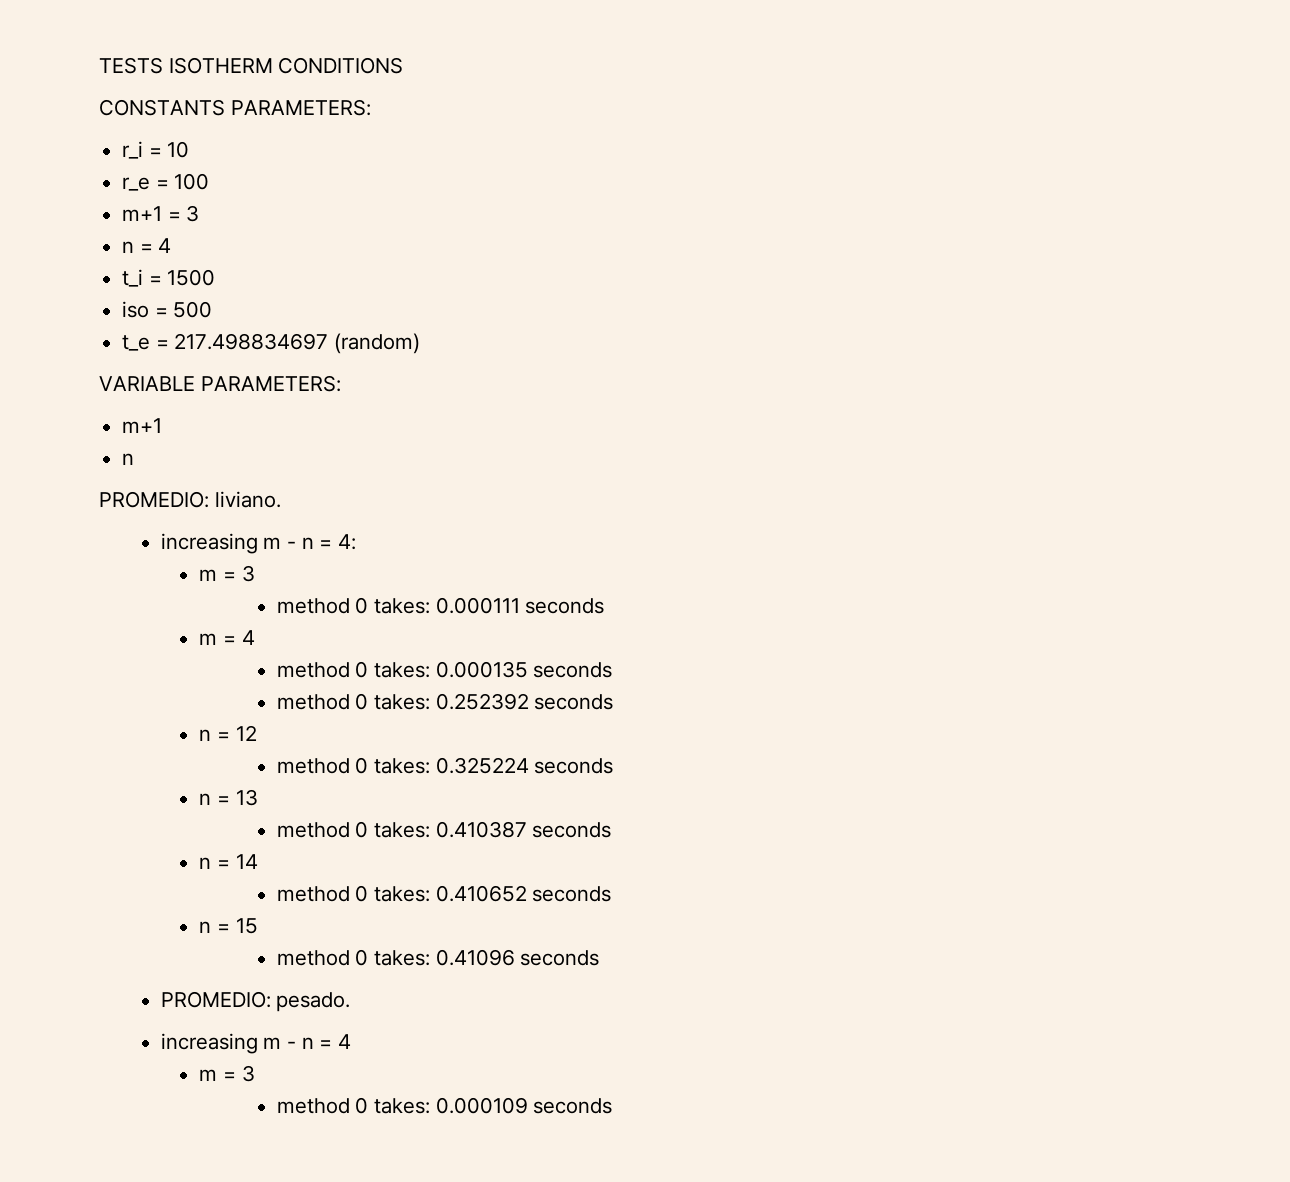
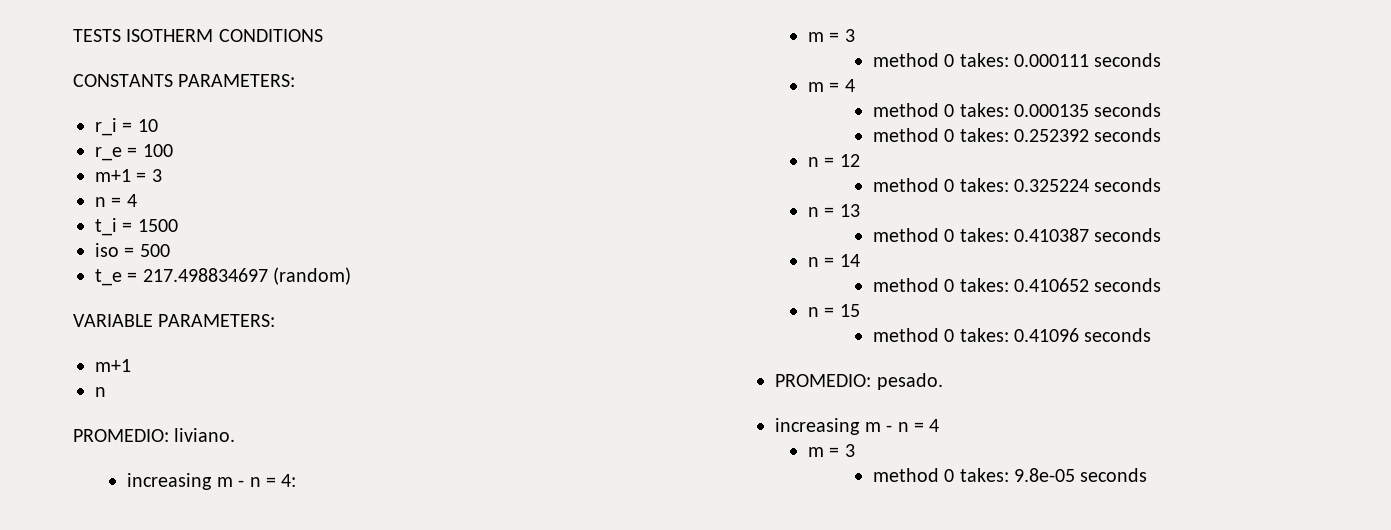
[435,1097,528,1114] 0.000109 -> [1013,468,1075,482] 9.8e-05

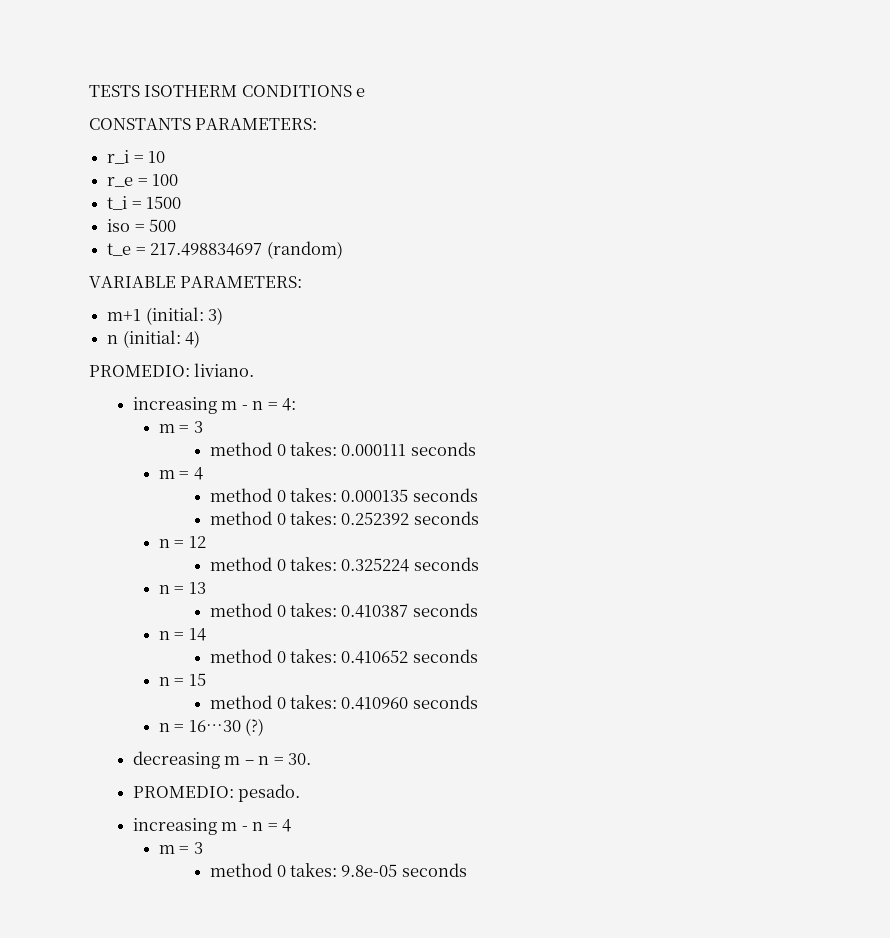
(323, 35) none -> [356,88,366,97] e
[95,169,162,182] [95,194,137,207] // m+1 = 3 // n = 4 -> (179, 180) none
[95,387,106,397] // n -> [145,307,224,325] [107,330,201,348] (initial: 3) // n (initial: 4)
[1013,328,1152,342] 0.41096 seconds -> [341,695,478,710] [158,718,264,736] [132,751,312,769] 0.410960 seconds // n = 16…30 (?) // decreasing m – n = 30.

